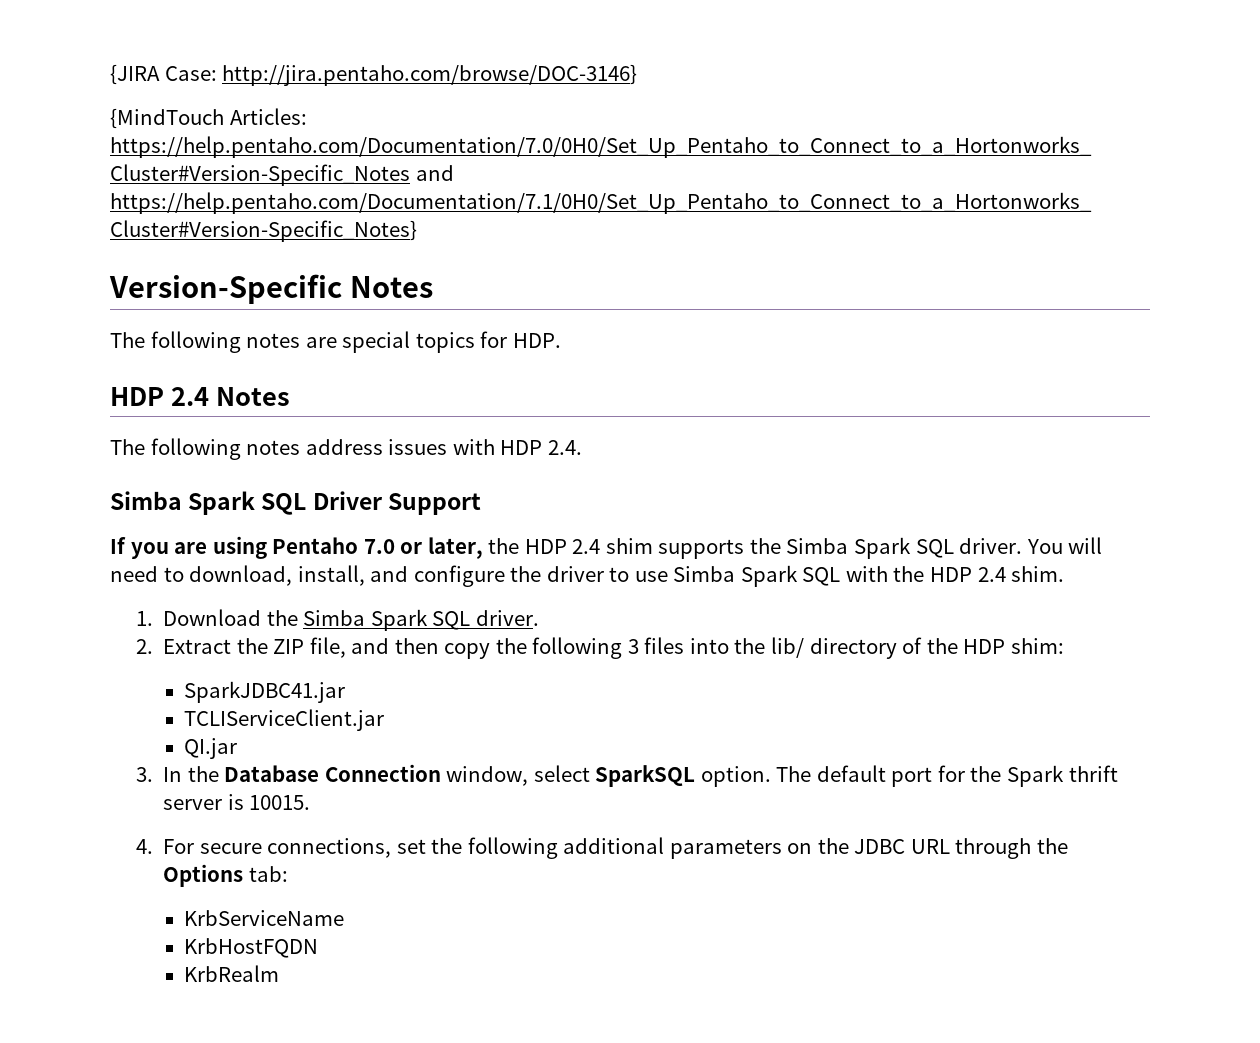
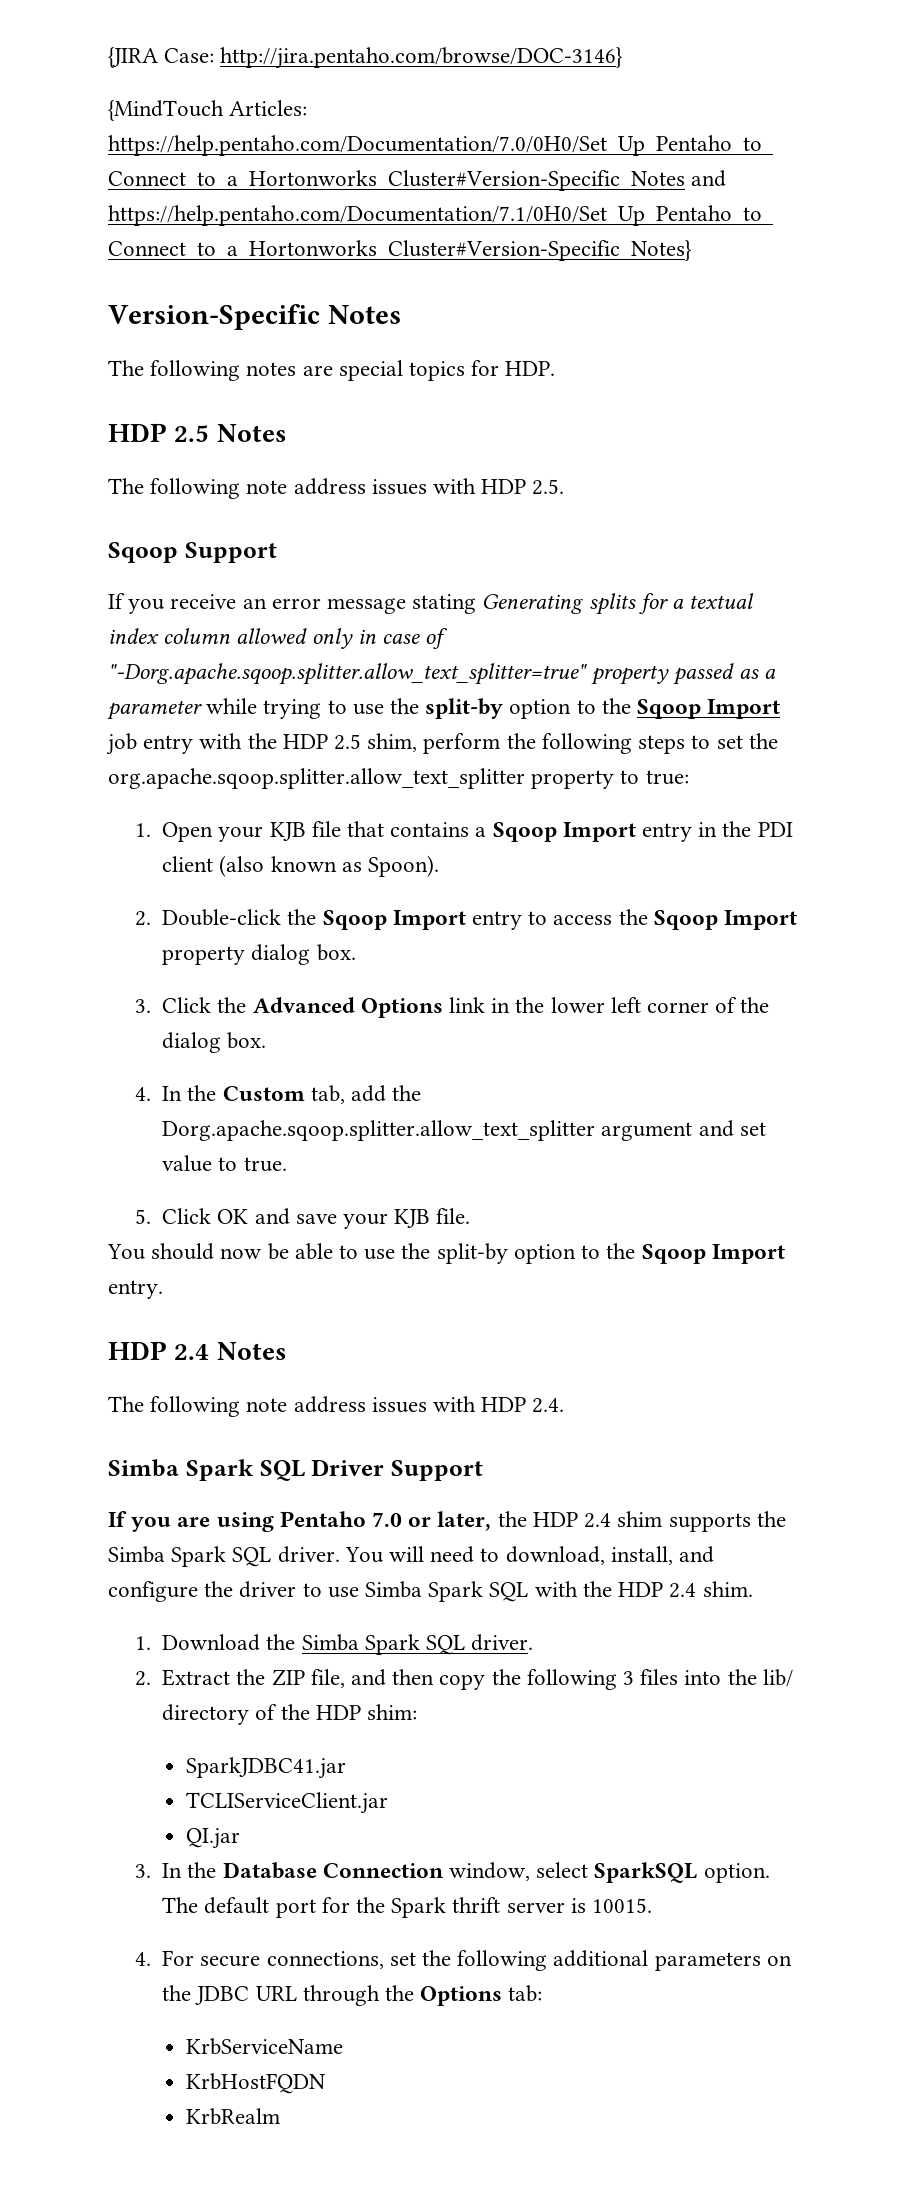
(561, 340) none -> [108,423,287,442] [108,478,565,499] [108,542,277,563] [108,593,755,615] [108,628,449,649] [108,663,776,685] [107,698,781,720] [106,733,778,755] [108,768,689,789] [134,821,793,842] [162,855,439,877] [134,909,797,930] [162,944,356,965] [134,997,770,1018] [162,1032,267,1053] [134,1085,422,1104] [162,1120,766,1141] [162,1155,287,1172] [134,1208,471,1229] [107,1243,785,1264] [108,1280,163,1299] // HDP 2.5 Notes // The following note address issues with HDP 2.5. // Sqoop Support // If you receive an error message stating Generating splits for a textual index column allowed only in case of "-Dorg.apache.sqoop.splitter.allow_text_splitter=true" property passed as a parameter while trying to use the split-by option to the Sqoop Import job entry with the HDP 2.5 shim, perform the following steps to set the org.apache.sqoop.splitter.allow_text_splitter property to true: // 1. Open your KJB file that contains a Sqoop Import entry in the PDI client (also known as Spoon). // 2. Double-click the Sqoop Import entry to access the Sqoop Import property dialog box. // 3. Click the Advanced Options link in the lower left corner of the dialog box. // 4. In the Custom tab, add the Dorg.apache.sqoop.splitter.allow_text_splitter argument and set value to true. // 5. Click OK and save your KJB file. // You should now be able to use the split-by option to the Sqoop Import entry.
[246,440,301,455] notes -> [246,1398,288,1412] note

